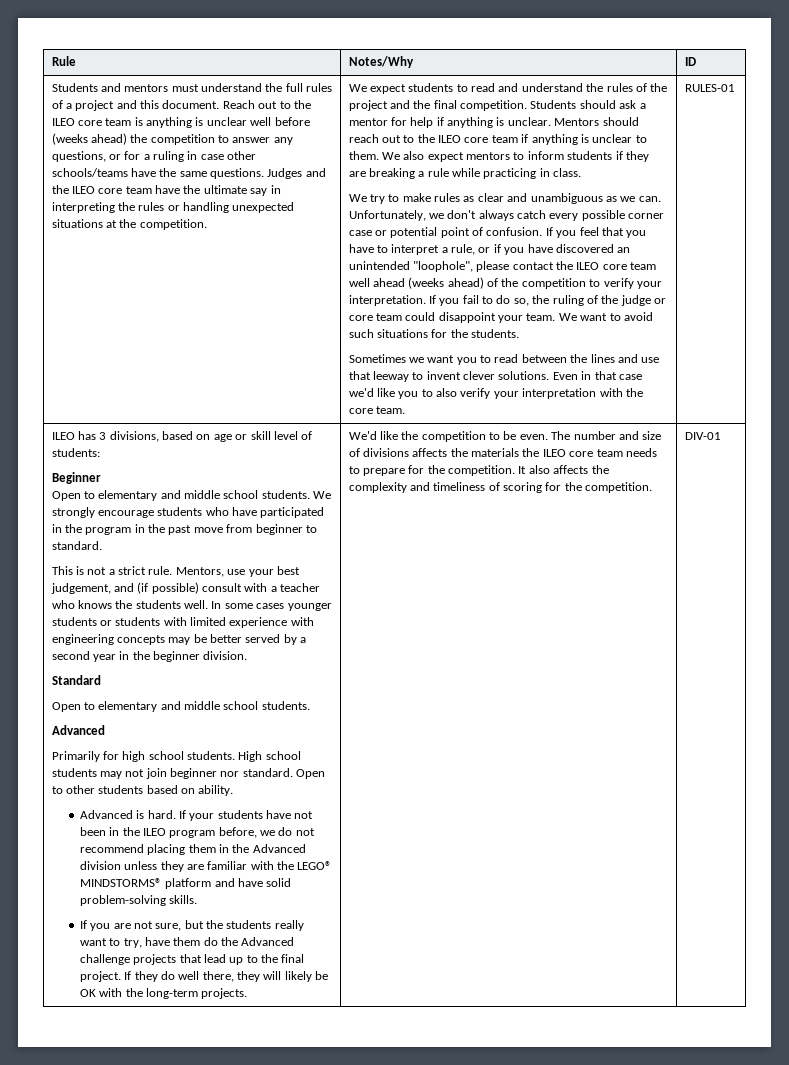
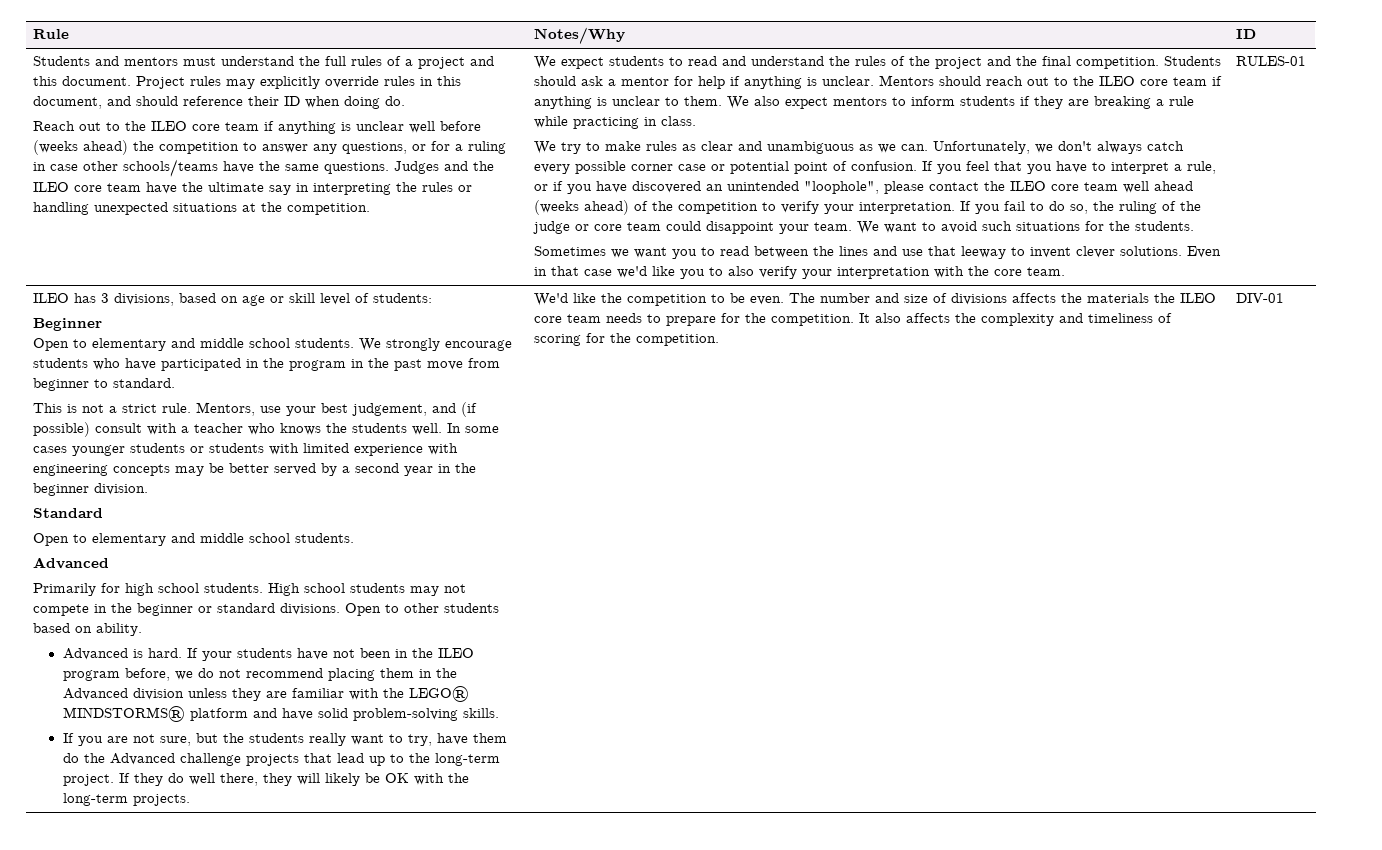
(220, 104) none -> [136,76,462,89] [33,96,406,109] Project rules may explicitly override rules in this document, and should reference their ID when doing do. //
[134,117,143,126] is -> [264,121,275,131] if
[145,768,293,779] join beginner nor standard. -> [33,603,341,616] compete in the beginner or standard divisions.
[281,954,305,963] final -> [434,753,500,766] long-term

